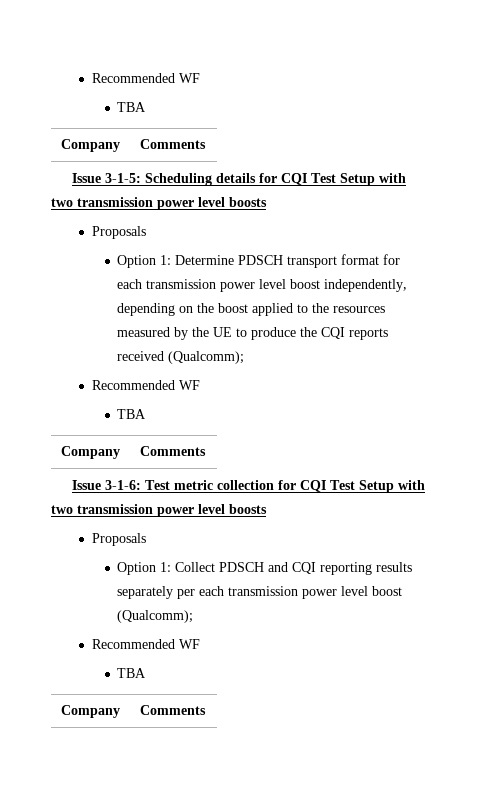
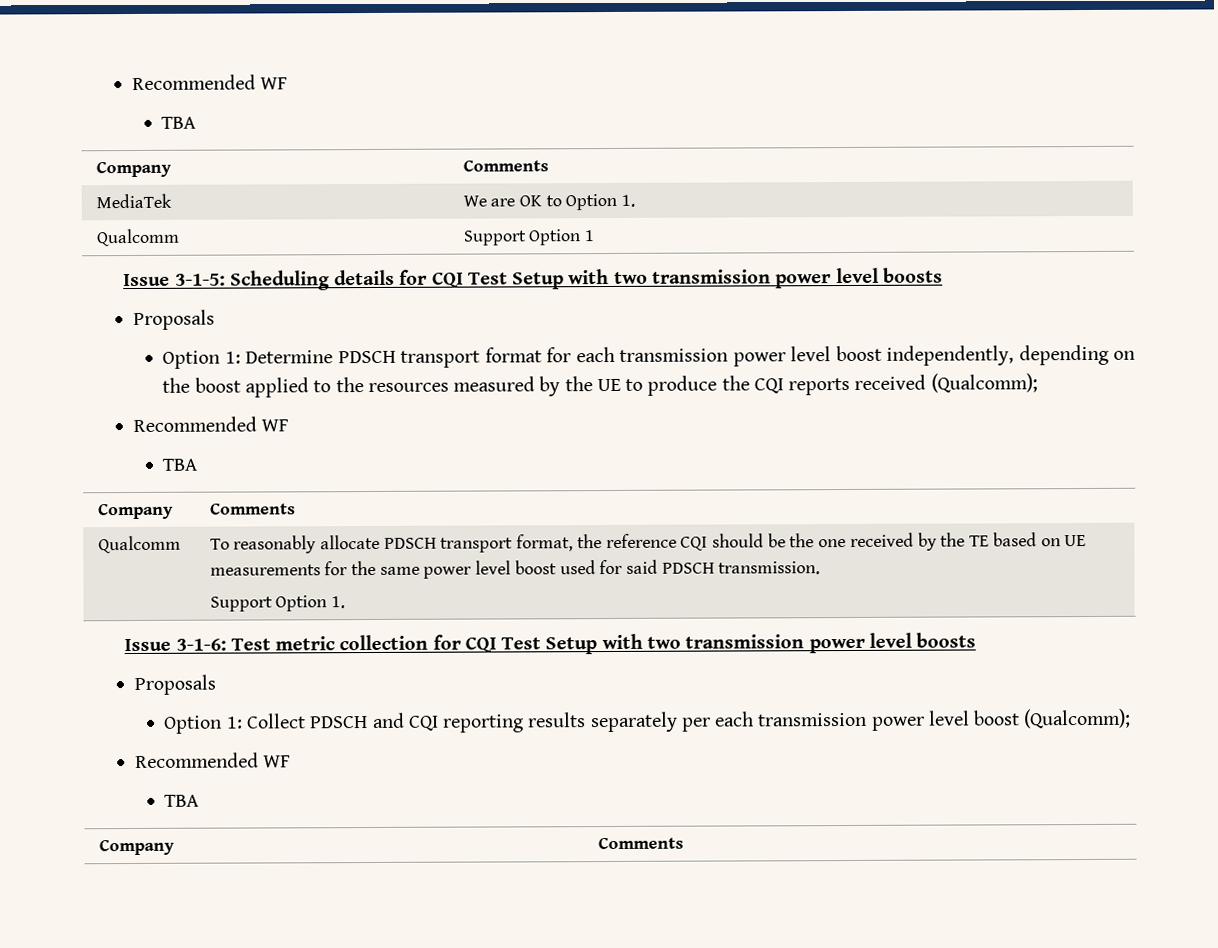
[91,73,200,83] [117,102,147,112] [60,139,120,152] [139,139,206,149] Recommended WF // TBA // Company | Comments -> [131,74,289,90] [161,116,197,129] [95,161,172,178] [462,160,549,172] [95,193,172,209] [462,193,636,211] [95,228,180,247] [462,229,595,246] Recommended WF // TBA // Company | Comments // MediaTek | We are OK to Option 1. // Qualcomm | Support Option 1
(206, 451) none -> [97,535,181,554] [209,532,1087,554] [209,559,821,579] [209,595,345,612] // Qualcomm | To reasonably allocate PDSCH transport format, the reference CQI should be the one received by the TE based on UE measurements for the same power level boost used for said PDSCH transmission. // Support Option 1.

